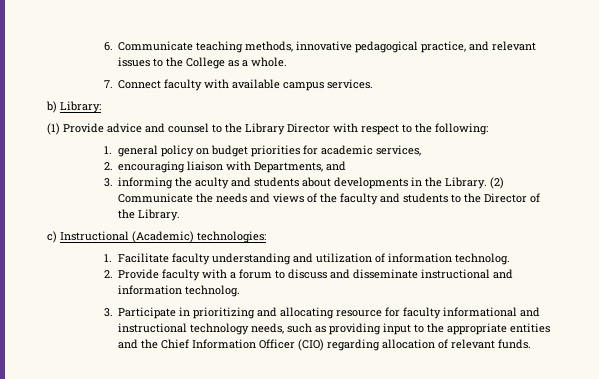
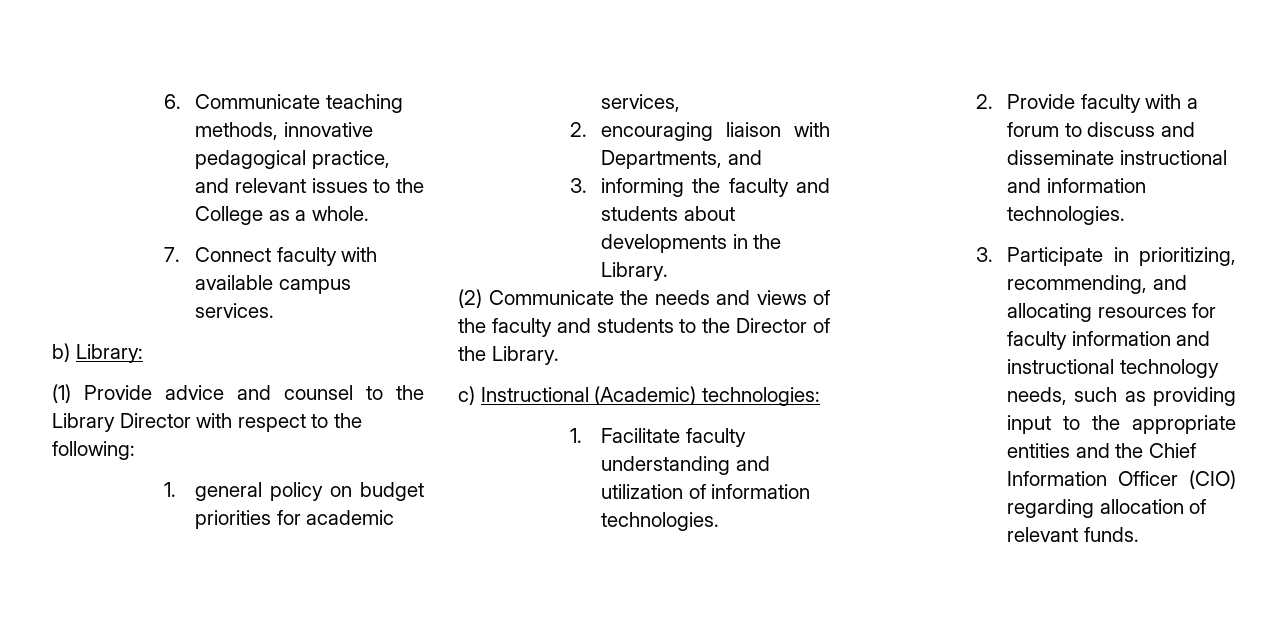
[195,177,230,189] aculty -> [728,178,789,197] faculty
(488, 183) none -> (669, 271) //
[455,253,511,265] technolog. -> [601,512,720,531] technologies.
[185,285,241,297] technolog. -> [1007,206,1126,225] technologies.
[193,307,256,319] prioritizing -> [1139,247,1236,266] [1007,275,1148,294] prioritizing, recommending,
[336,310,383,317] resource -> [1097,307,1187,318] resources
[443,307,518,317] informational -> [1071,331,1171,346] information

